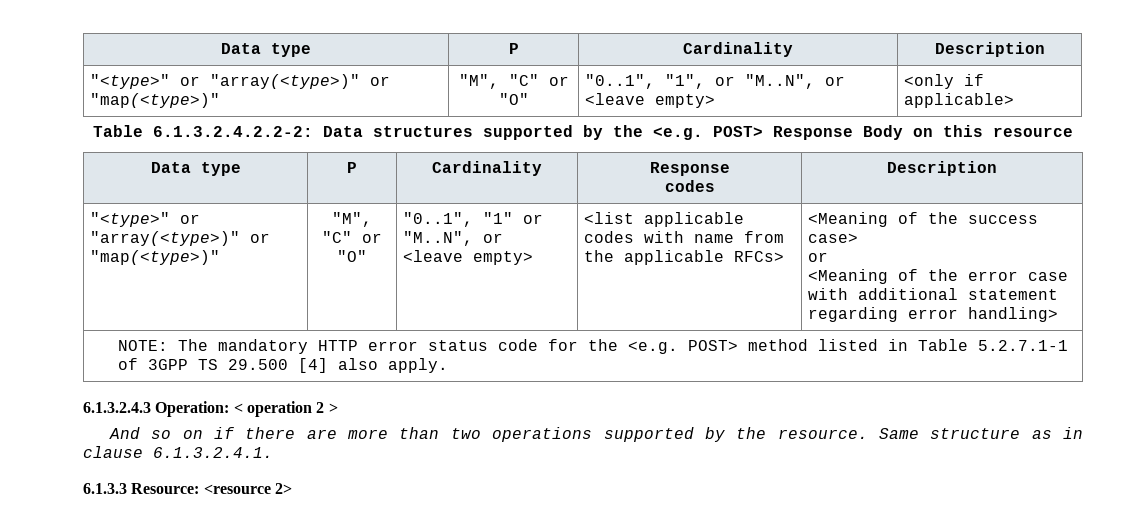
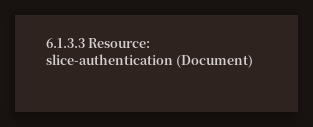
[221,43,311,57] [508,43,519,54] [683,42,793,57] [934,42,1045,57] [89,74,390,89] [89,93,220,108] [458,74,569,89] [498,93,529,105] [584,74,845,89] [584,93,715,108] [903,74,984,89] [903,93,1014,108] [93,125,1073,140] [150,162,241,176] [347,162,357,173] [432,161,542,176] [649,162,730,176] [664,180,715,192] [887,161,997,176] [89,212,200,227] [89,231,270,246] [89,250,220,265] [332,212,372,227] [322,231,382,243] [337,250,367,262] [402,212,543,227] [402,231,503,246] [402,250,533,265] [583,212,744,227] [583,231,784,243] [583,250,784,265] [807,212,1038,227] [807,233,858,243] [807,252,828,262] [807,269,1068,284] [807,288,1058,300] [807,307,1058,322] [117,339,1068,354] [117,358,448,373] [83,401,338,417] [109,427,1084,442] [83,446,273,458] [83,483,292,494] Data type | P | Cardinality | Description // "<type>" or "array(<type>)" or "map(<type>)" | "M", "C" or "O" | "0..1", "1", or "M..N", or <leave empty> | <only if applicable> // Table 6.1.3.2.4.2.2-2: Data structures supported by the <e.g. POST> Response Body on this resource // Data type | P | Cardinality | Response // codes | Description // "<type>" or "array(<type>)" or "map(<type>)" | "M", "C" or "O" | "0..1", "1" or "M..N", or <leave empty> | <list applicable codes with name from the applicable RFCs> | <Meaning of the success case> // or // <Meaning of the error case with additional statement regarding error handling> // NOTE: The mandatory HTTP error status code for the <e.g. POST> method listed in Table 5.2.7.1-1 of 3GPP TS 29.500 [4] also apply. // 6.1.3.2.4.3 Operation: < operation 2 > // And so on if there are more than two operations supported by the resource. Same structure as in clause 6.1.3.2.4.1. // 6.1.3.3 Resource: <resource 2> -> [46,38,151,48] [46,54,254,68] 6.1.3.3 Resource: slice-authentication (Document)

